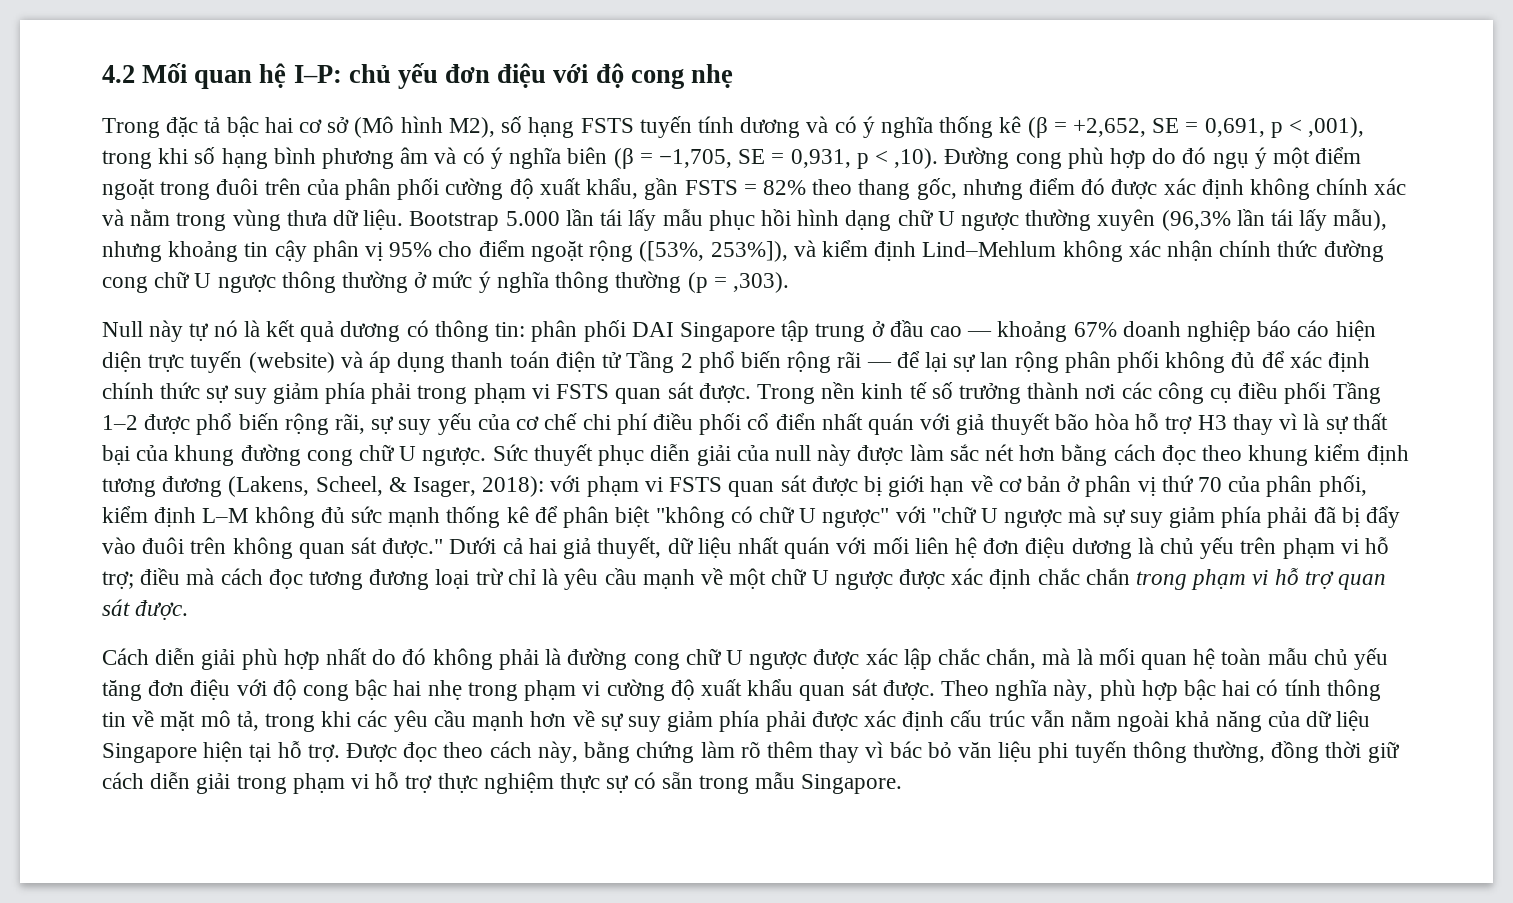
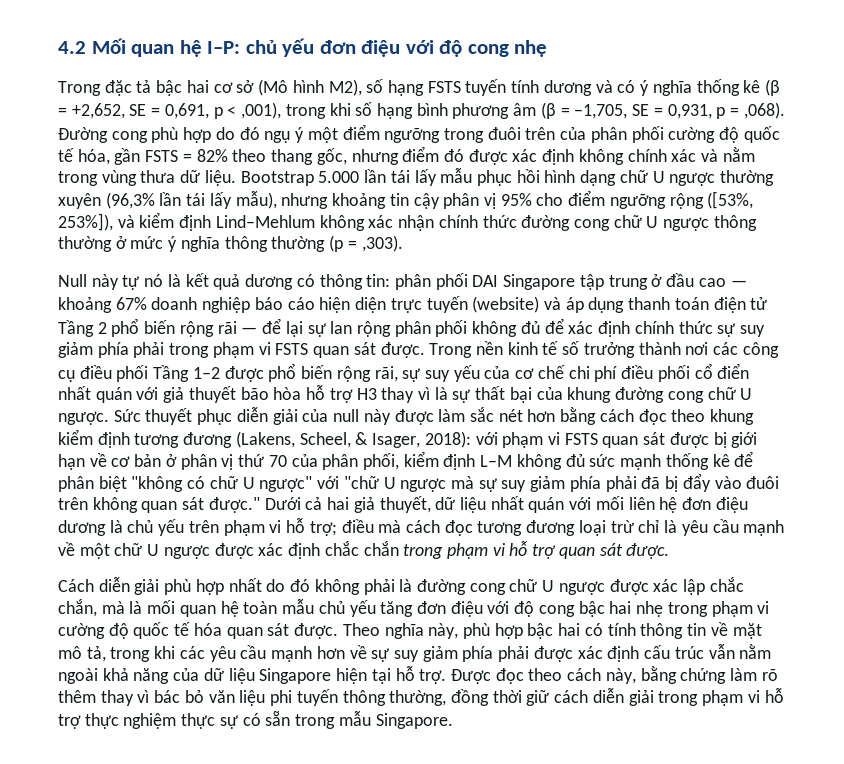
[434,147,608,169] và có ý nghĩa biên -> (537, 109) none
[874,148,939,169] < ,10). -> [729,102,785,119] = ,068).
[102,179,155,200] ngoặt -> [384,128,441,143] ngưỡng
[539,178,639,199] xuất khẩu, -> [743,126,780,143] [58,148,110,165] quốc tế hóa,
[530,241,584,262] ngoặt -> [609,194,666,209] ngưỡng
[700,679,794,696] xuất khẩu -> [133,622,222,639] quốc tế hóa

